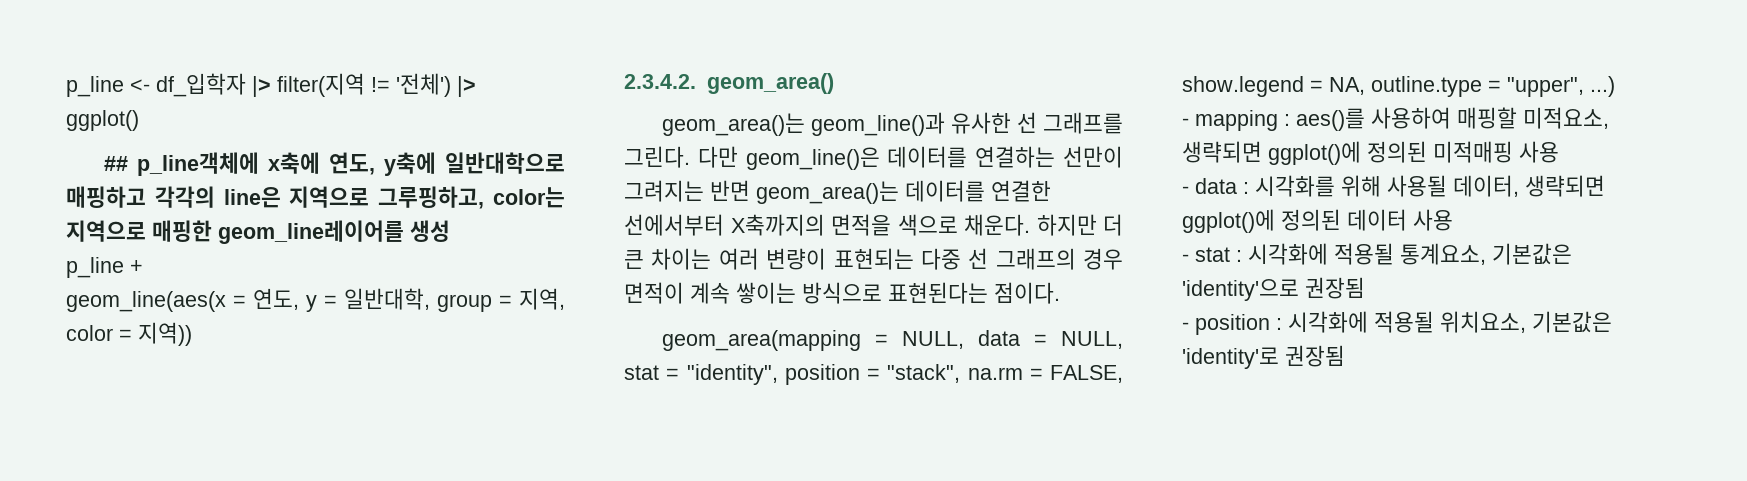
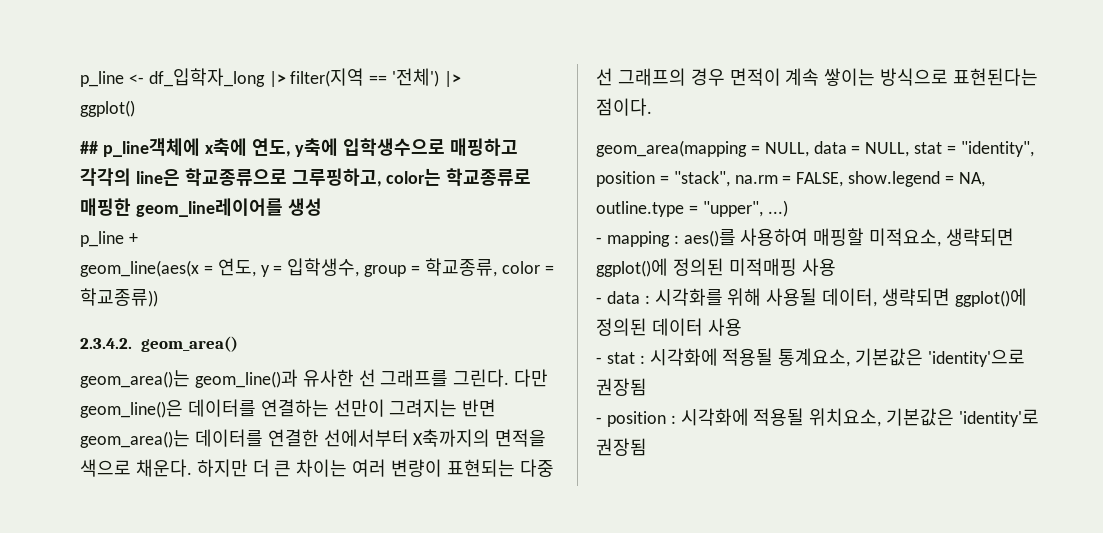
[156,73,246,97] df_입학자 -> [148,68,265,87] df_입학자_long
[371,77,390,92] != -> [369,75,388,84] ==
[445,152,565,174] 일반대학으로 -> [343,138,446,156] 입학생수으로
[289,186,370,208] 지역으로 -> [184,168,287,186] 학교종류으로
[66,220,146,242] 지역으로 -> [446,168,532,186] 학교종류로
[344,288,430,310] 일반대학, -> [287,258,360,277] 입학생수,
[519,288,565,310] 지역, -> [424,258,497,277] 학교종류,
[138,322,192,346] 지역)) -> [80,288,158,307] 학교종류))

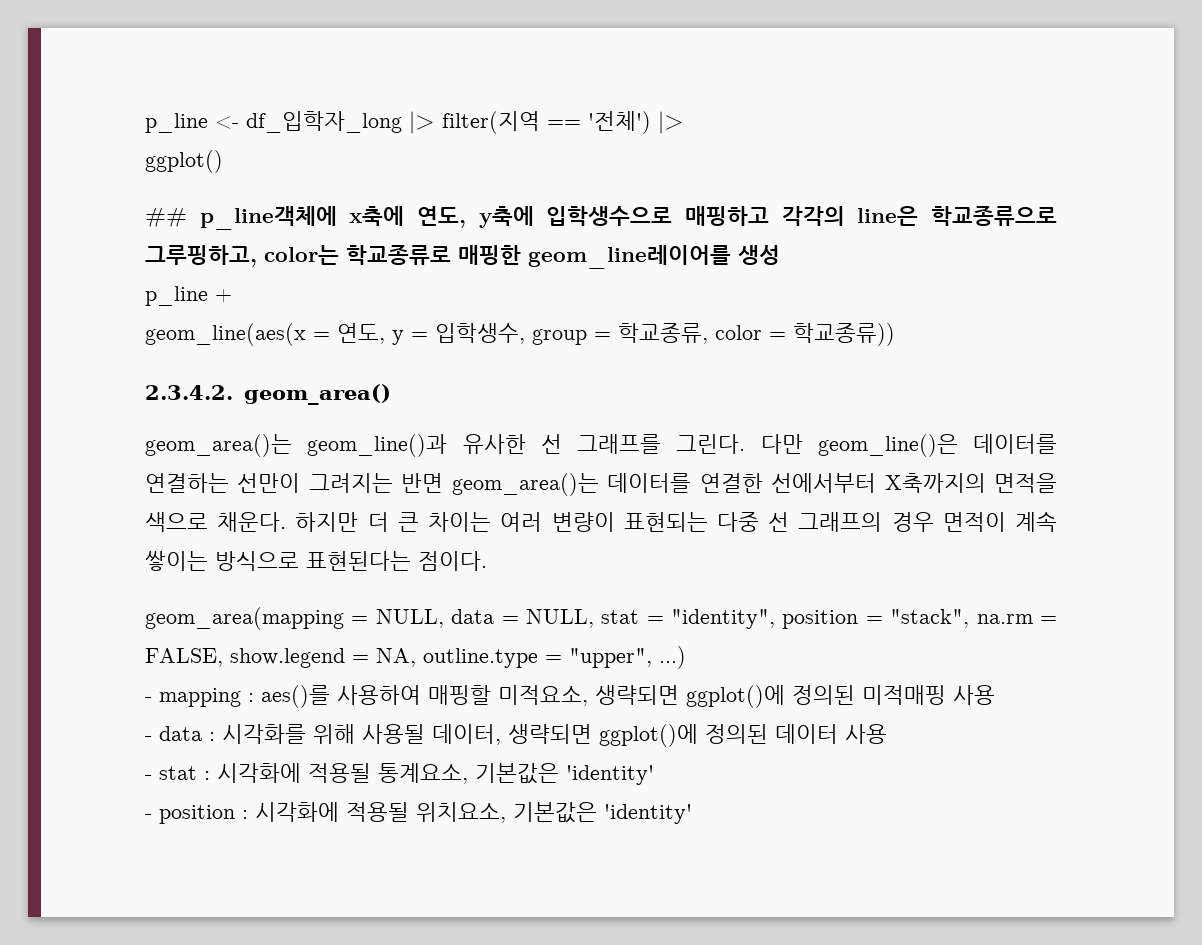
[928,349,1026,367] [596,378,647,396] 'identity'으로 권장됨 -> [566,765,654,785] 'identity'
[959,409,1040,427] [596,438,647,456] 'identity'로 권장됨 -> [604,804,692,824] 'identity'

